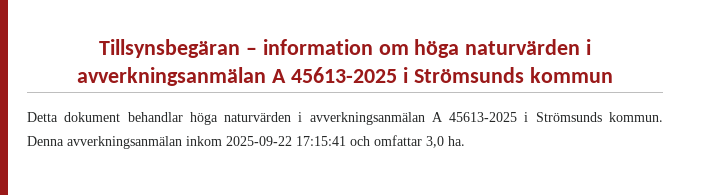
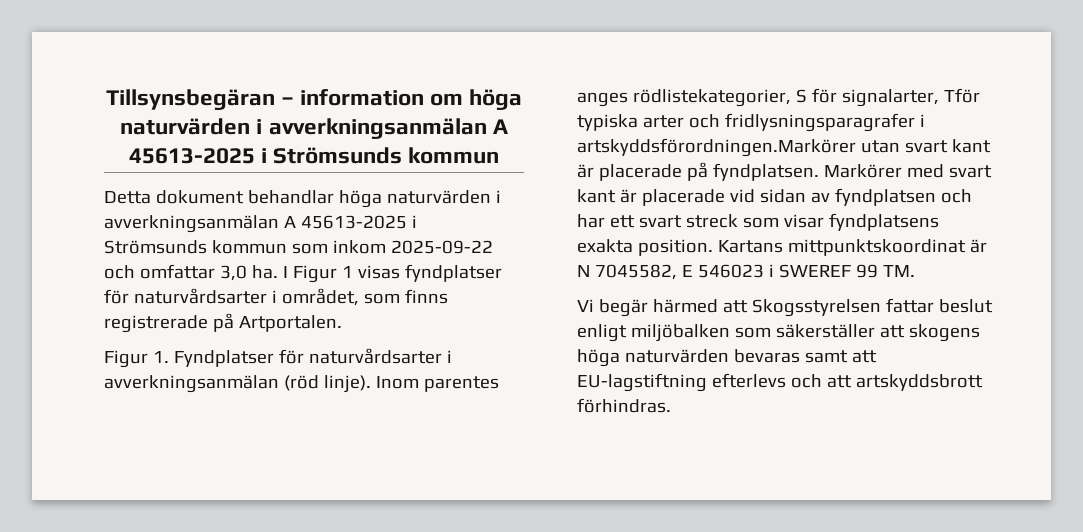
[608,112,663,122] [27,136,182,149] kommun. Denna avverkningsanmälan -> [211,240,328,254] kommun som
[296,136,346,146] 17:15:41 -> (493, 247) none
(465, 141) none -> [282,264,502,283] [104,288,448,306] [104,313,342,333] [104,348,452,368] [104,375,499,393] [577,88,980,107] [577,113,925,132] [577,138,991,157] [577,162,992,181] [577,188,972,206] [577,213,939,231] [577,239,987,256] [577,264,915,280] [577,298,993,317] [577,324,980,342] [577,349,877,367] [577,373,983,392] [577,398,671,413] I Figur 1 visas fyndplatser för naturvårdsarter i området, som finns registrerade på Artportalen. // Figur 1. Fyndplatser för naturvårdsarter i avverkningsanmälan (röd linje). Inom parentes anges rödlistekategorier, S för signalarter, Tför typiska arter och fridlysningsparagrafer i artskyddsförordningen.Markörer utan svart kant är placerade på fyndplatsen. Markörer med svart kant är placerade vid sidan av fyndplatsen och har ett svart streck som visar fyndplatsens exakta position. Kartans mittpunktskoordinat är N 7045582, E 546023 i SWEREF 99 TM. // Vi begär härmed att Skogsstyrelsen fattar beslut enligt miljöbalken som säkerställer att skogens höga naturvärden bevaras samt att EU-lagstiftning efterlevs och att artskyddsbrott förhindras.

